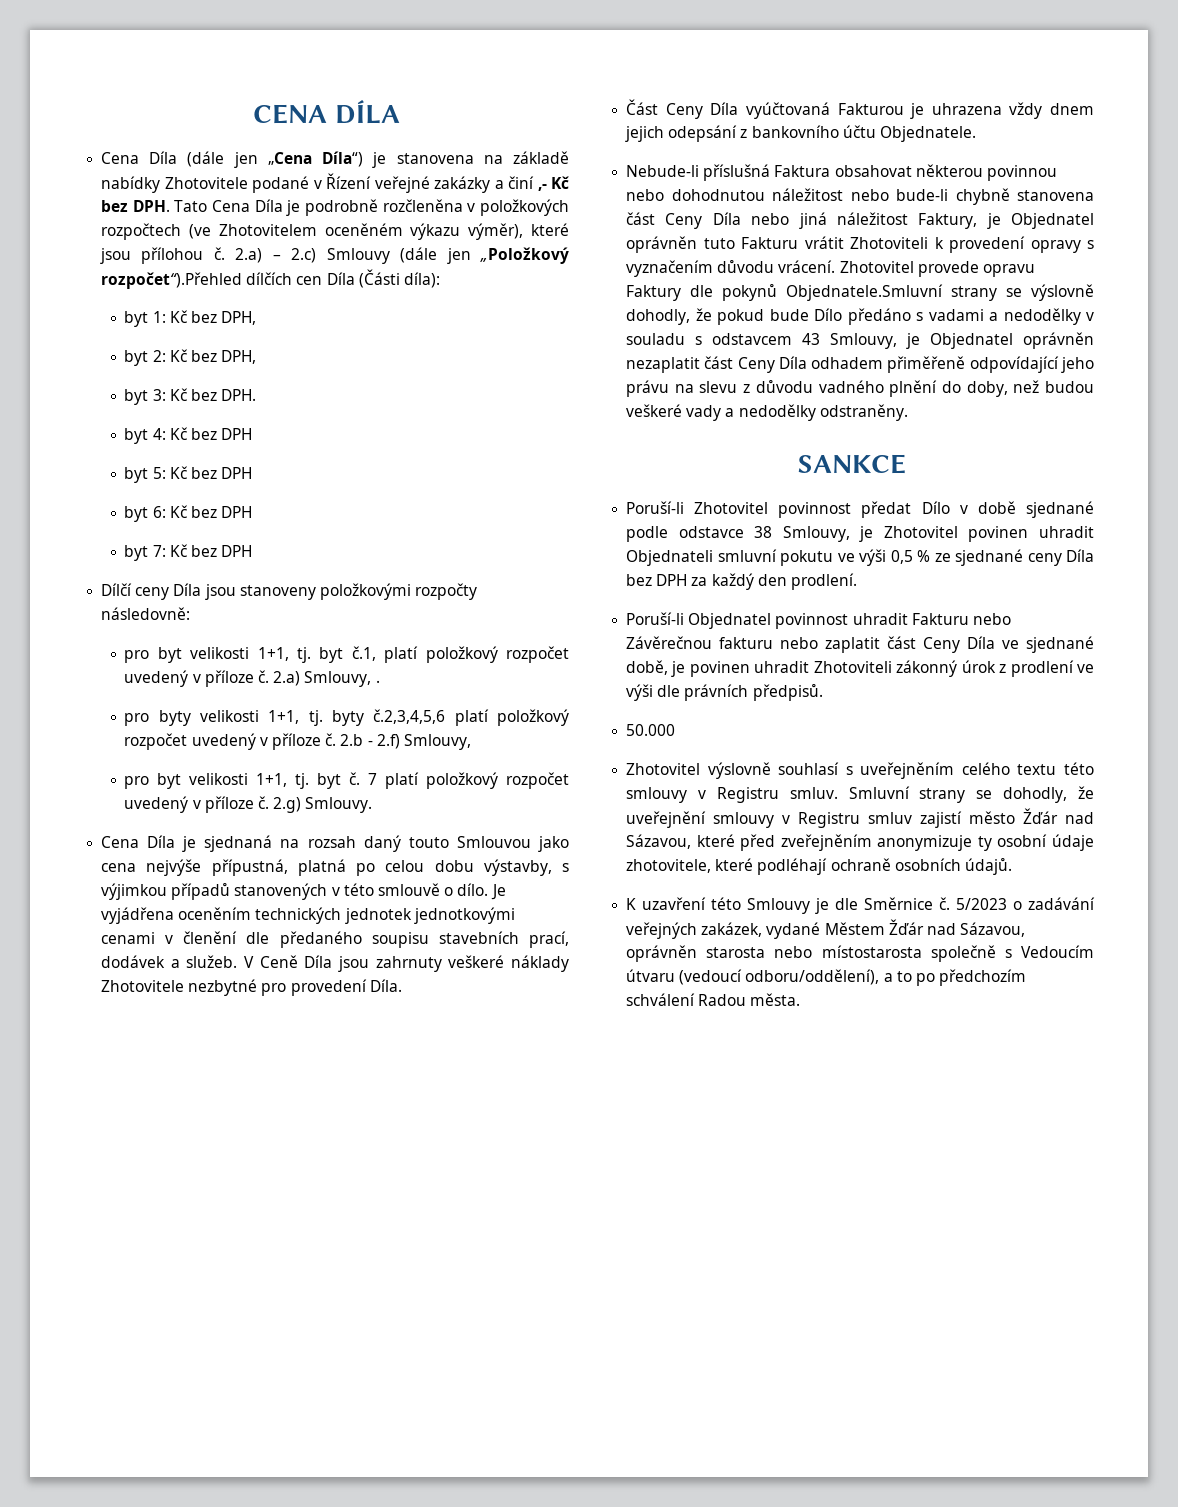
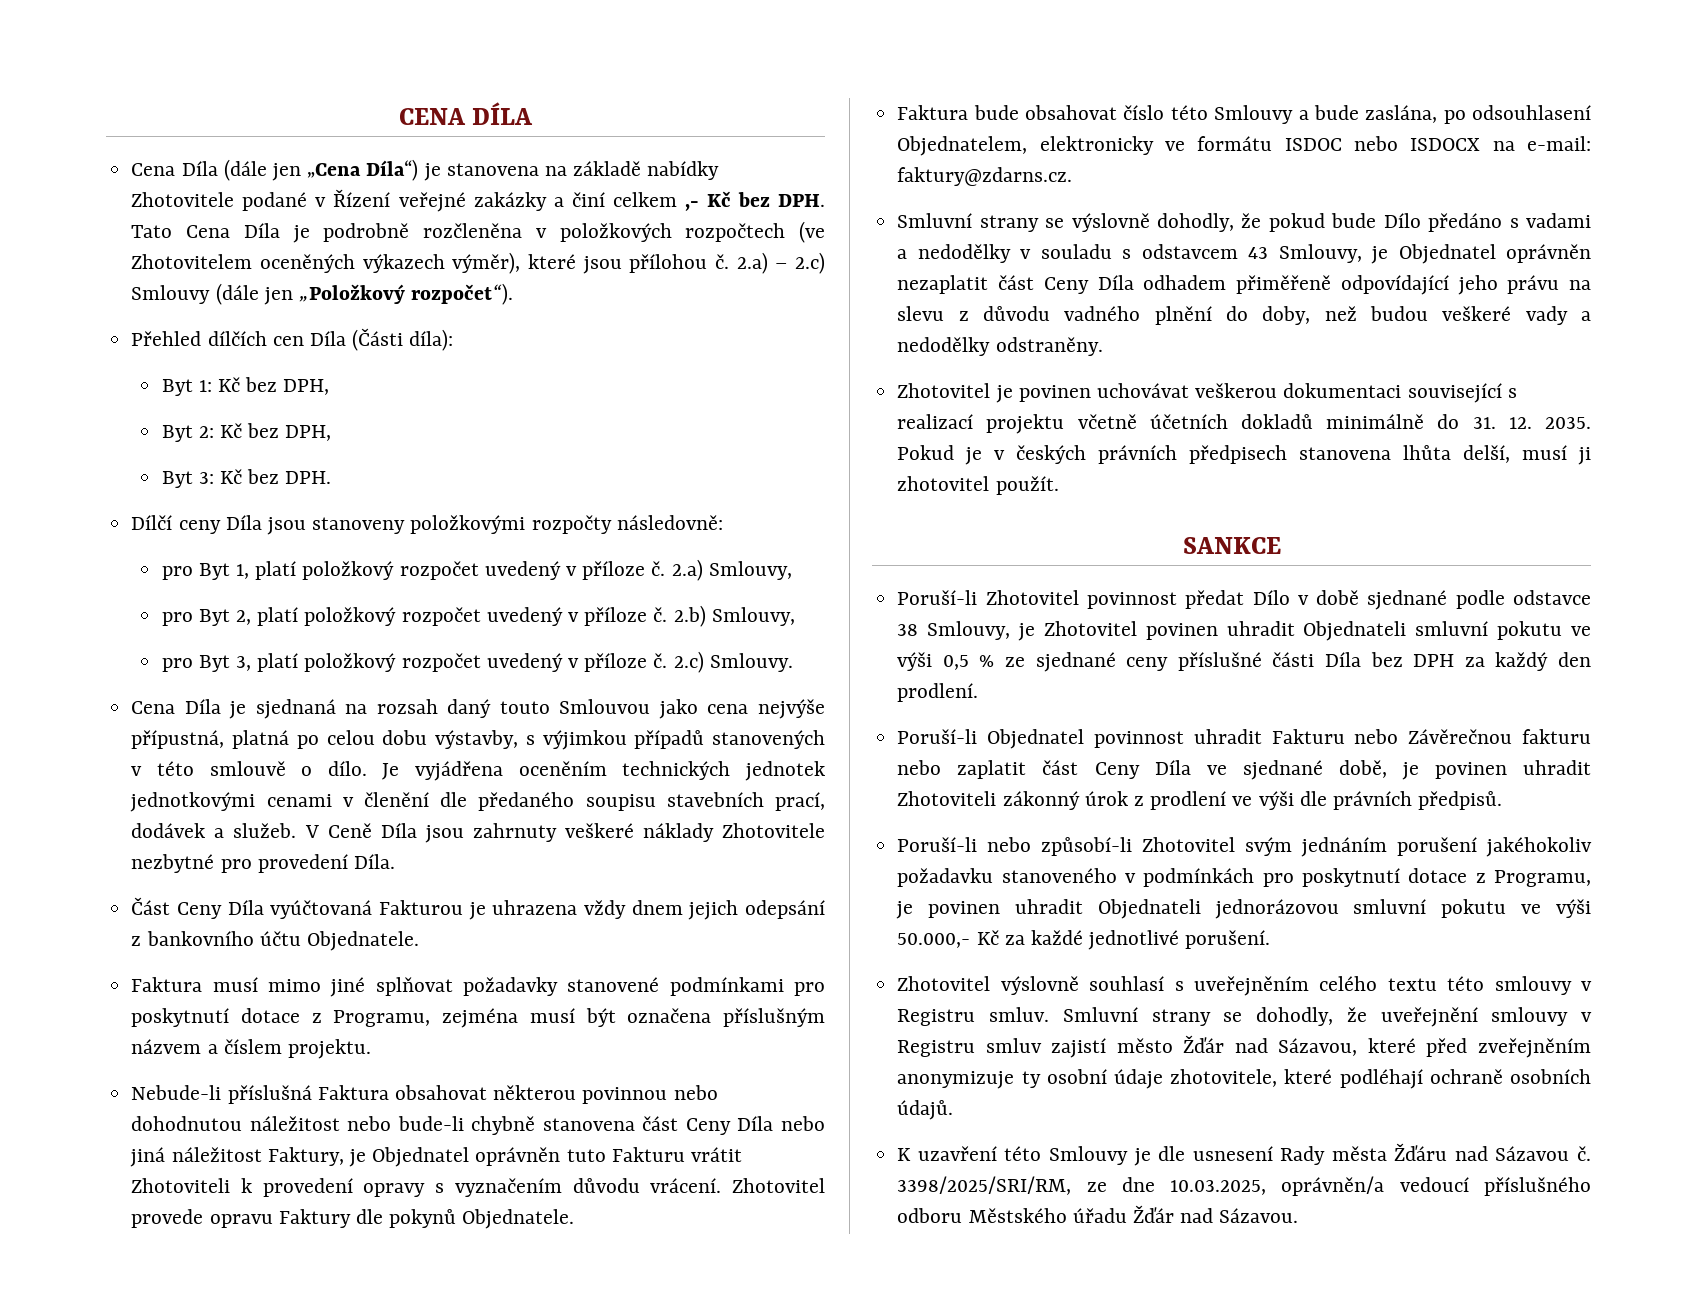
(535, 182) none -> [612,192,677,207] celkem
[324,223,461,240] oceněném výkazu -> [259,254,445,273] oceněných výkazech
[101,272,243,289] rozpočet“).Přehled -> [411,283,514,305] [131,331,202,346] rozpočet“). // Přehled
[124,311,149,327] byt -> [161,379,193,396] Byt
[124,350,149,366] byt -> [161,425,193,442] Byt
[124,389,149,405] byt -> [161,471,193,488] Byt
[124,427,253,444] [124,466,253,483] [124,505,253,522] [124,544,253,561] // byt 4: Kč bez DPH // byt 5: Kč bez DPH // byt 6: Kč bez DPH // byt 7: Kč bez DPH -> (332, 477) none
[157,646,376,663] byt velikosti 1+1, tj. byt č.1, -> [198,563,249,580] Byt 1,
[375,680,380,683] [124,709,569,726] [124,733,471,750] [124,772,569,789] [124,796,302,813] . // pro byty velikosti 1+1, tj. byty č.2,3,4,5,6 platí položkový rozpočet uvedený v příloze č. 2.b - 2.f) Smlouvy, // pro byt velikosti 1+1, tj. byt č. 7 platí položkový rozpočet uvedený v příloze č. 2.g) -> [161,605,795,627] [161,651,704,673] // pro Byt 2, platí položkový rozpočet uvedený v příloze č. 2.b) Smlouvy, // pro Byt 3, platí položkový rozpočet uvedený v příloze č. 2.c)
(976, 134) none -> [131,977,825,997] [131,1008,825,1028] [131,1039,371,1059] // Faktura musí mimo jiné splňovat požadavky stanovené podmínkami pro poskytnutí dotace z Programu, zejména musí být označena příslušným názvem a číslem projektu.
[786,284,944,301] Objednatele.Smluvní -> [462,1209,575,1229] [897,105,1591,124] [897,136,1591,156] [897,167,1073,186] [897,213,973,228] Objednatele. // Faktura bude obsahovat číslo této Smlouvy a bude zaslána, po odsouhlasení Objednatelem, elektronicky ve formátu ISDOC nebo ISDOCX na e-mail: faktury@zdarns.cz. // Smluvní
(908, 412) none -> [897,383,1517,403] [897,414,1591,434] [897,445,1592,465] [897,476,1059,495] // Zhotovitel je povinen uchovávat veškerou dokumentaci související s realizací projektu včetně účetních dokladů minimálně do 31. 12. 2035. Pokud je v českých právních předpisech stanovena lhůta delší, musí ji zhotovitel použít.
(1062, 559) none -> [1177,652,1315,671] příslušné části
[626,724,676,736] 50.000 -> [897,837,1592,857] [897,868,1591,887] [896,899,1591,919] [897,930,1271,950] Poruší-li nebo způsobí-li Zhotovitel svým jednáním porušení jakéhokoliv požadavku stanoveného v podmínkách pro poskytnutí dotace z Programu, je povinen uhradit Objednateli jednorázovou smluvní pokutu ve výši 50.000,- Kč za každé jednotlivé porušení.
[864,897,1095,910] [626,919,1026,939] [626,945,1094,962] [626,969,1027,986] [626,993,801,1006] Směrnice č. 5/2023 o zadávání veřejných zakázek, vydané Městem Žďár nad Sázavou, oprávněn starosta nebo místostarosta společně s Vedoucím útvaru (vedoucí odboru/oddělení), a to po předchozím schválení Radou města. -> [1192,1143,1592,1165] [897,1176,1591,1196] [897,1205,1299,1223] usnesení Rady města Žďáru nad Sázavou č. 3398/2025/SRI/RM, ze dne 10.03.2025, oprávněn/a vedoucí příslušného odboru Městského úřadu Žďár nad Sázavou.

